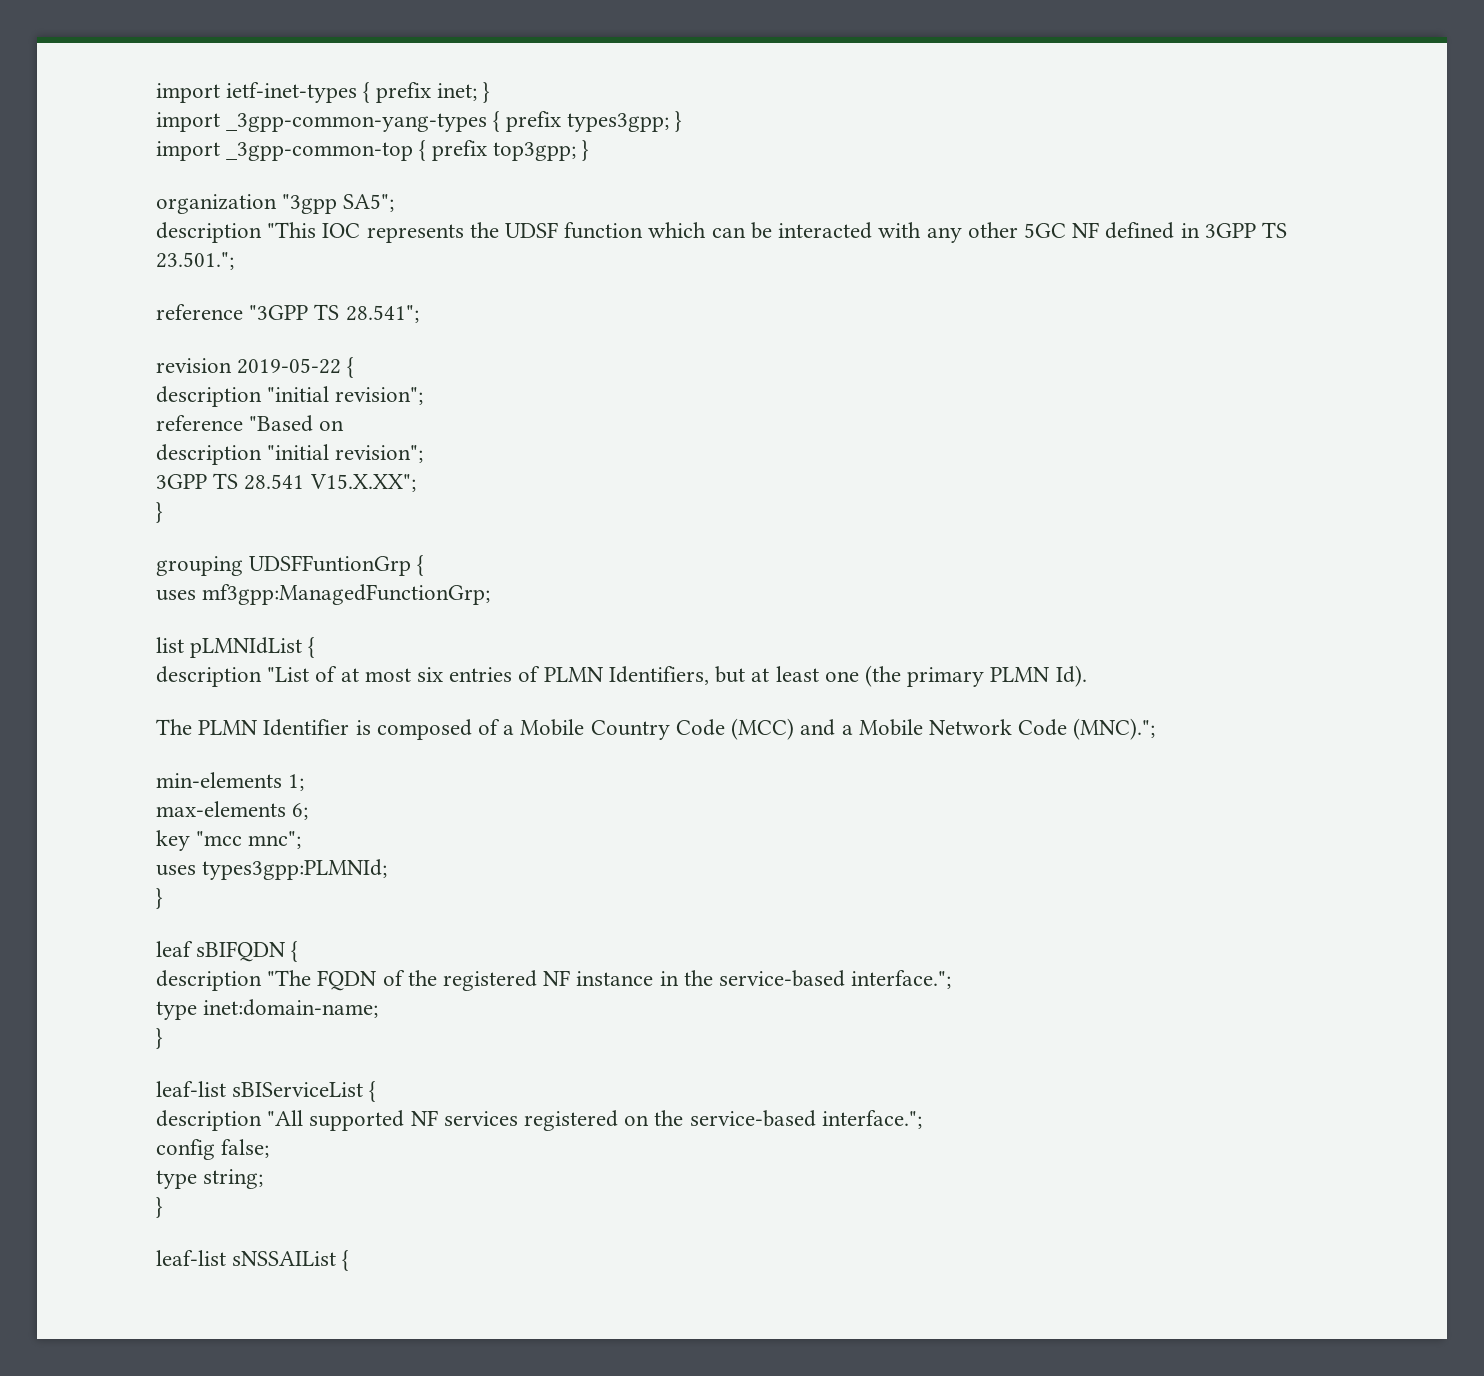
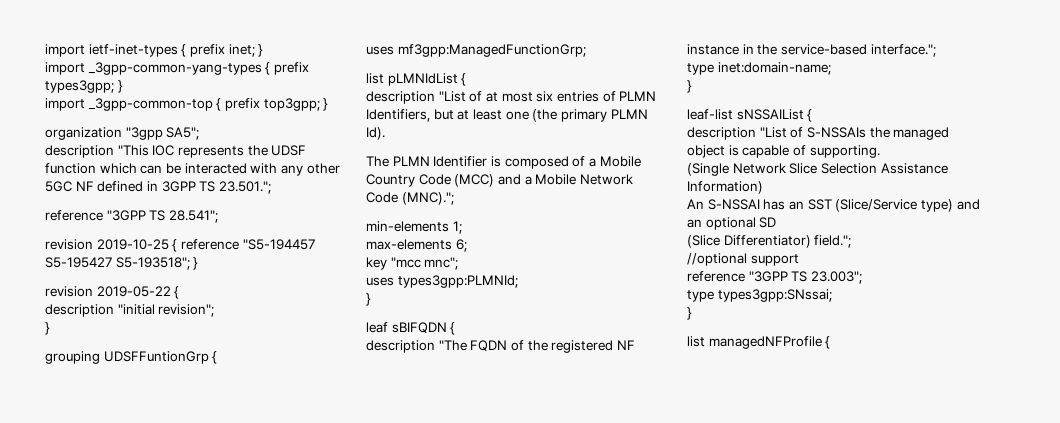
(419, 314) none -> [45,239,315,252] [45,257,199,270] // revision 2019-10-25 { reference "S5-194457 S5-195427 S5-193518"; }
[156,415,345,432] [156,444,424,465] [156,473,416,492] // reference "Based on // description "initial revision"; // 3GPP TS 28.541 V15.X.XX"; -> (215, 310) none
[232,1081,377,1102] [156,1110,922,1131] [156,1139,270,1160] [156,1169,264,1189] [156,1197,163,1218] [156,1250,337,1266] sBIServiceList { // description "All supported NF services registered on the service-based interface."; // config false; // type string; // } // leaf-list sNSSAIList -> [736,109,813,122] [687,127,950,140] [687,145,880,158] [687,163,948,176] [687,181,763,194] [687,199,980,212] [687,217,777,230] [687,235,852,248] [687,253,799,266] [687,271,862,284] [687,289,832,302] [687,307,692,320] [687,336,822,349] sNSSAIList { // description "List of S-NSSAIs the managed object is capable of supporting. // (Single Network Slice Selection Assistance Information) // An S-NSSAI has an SST (Slice/Service type) and an optional SD // (Slice Differentiator) field."; // //optional support // reference "3GPP TS 23.003"; // type types3gpp:SNssai; // } // list managedNFProfile

